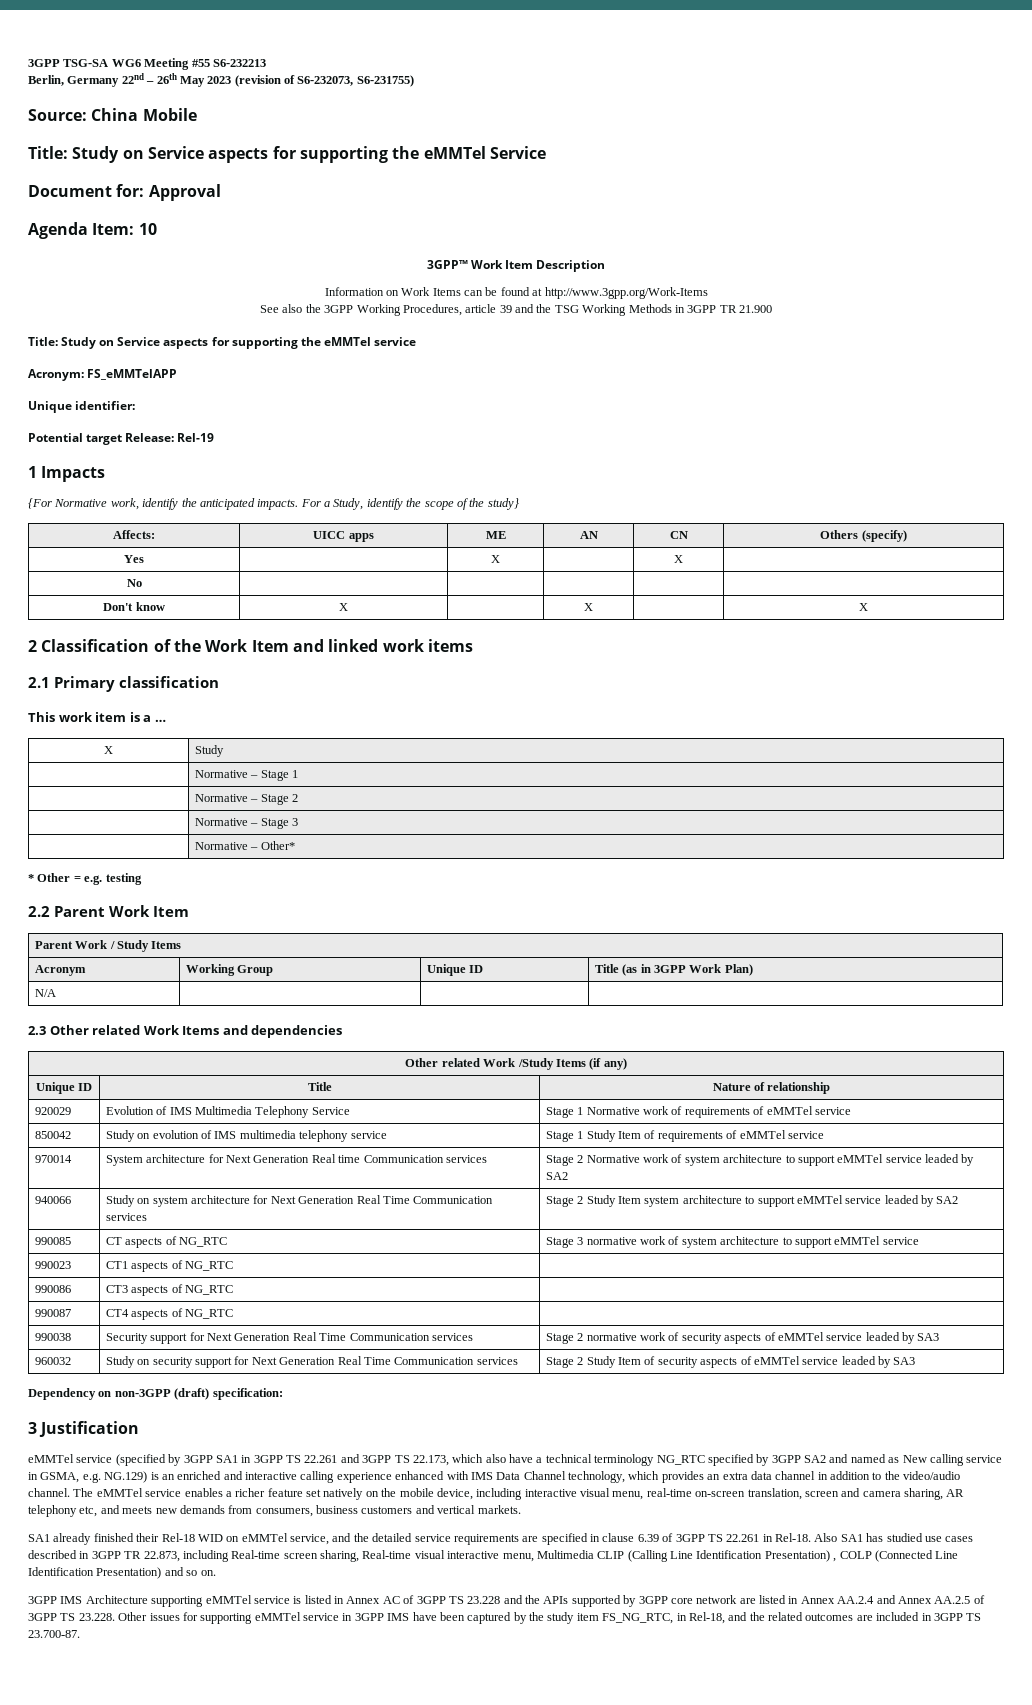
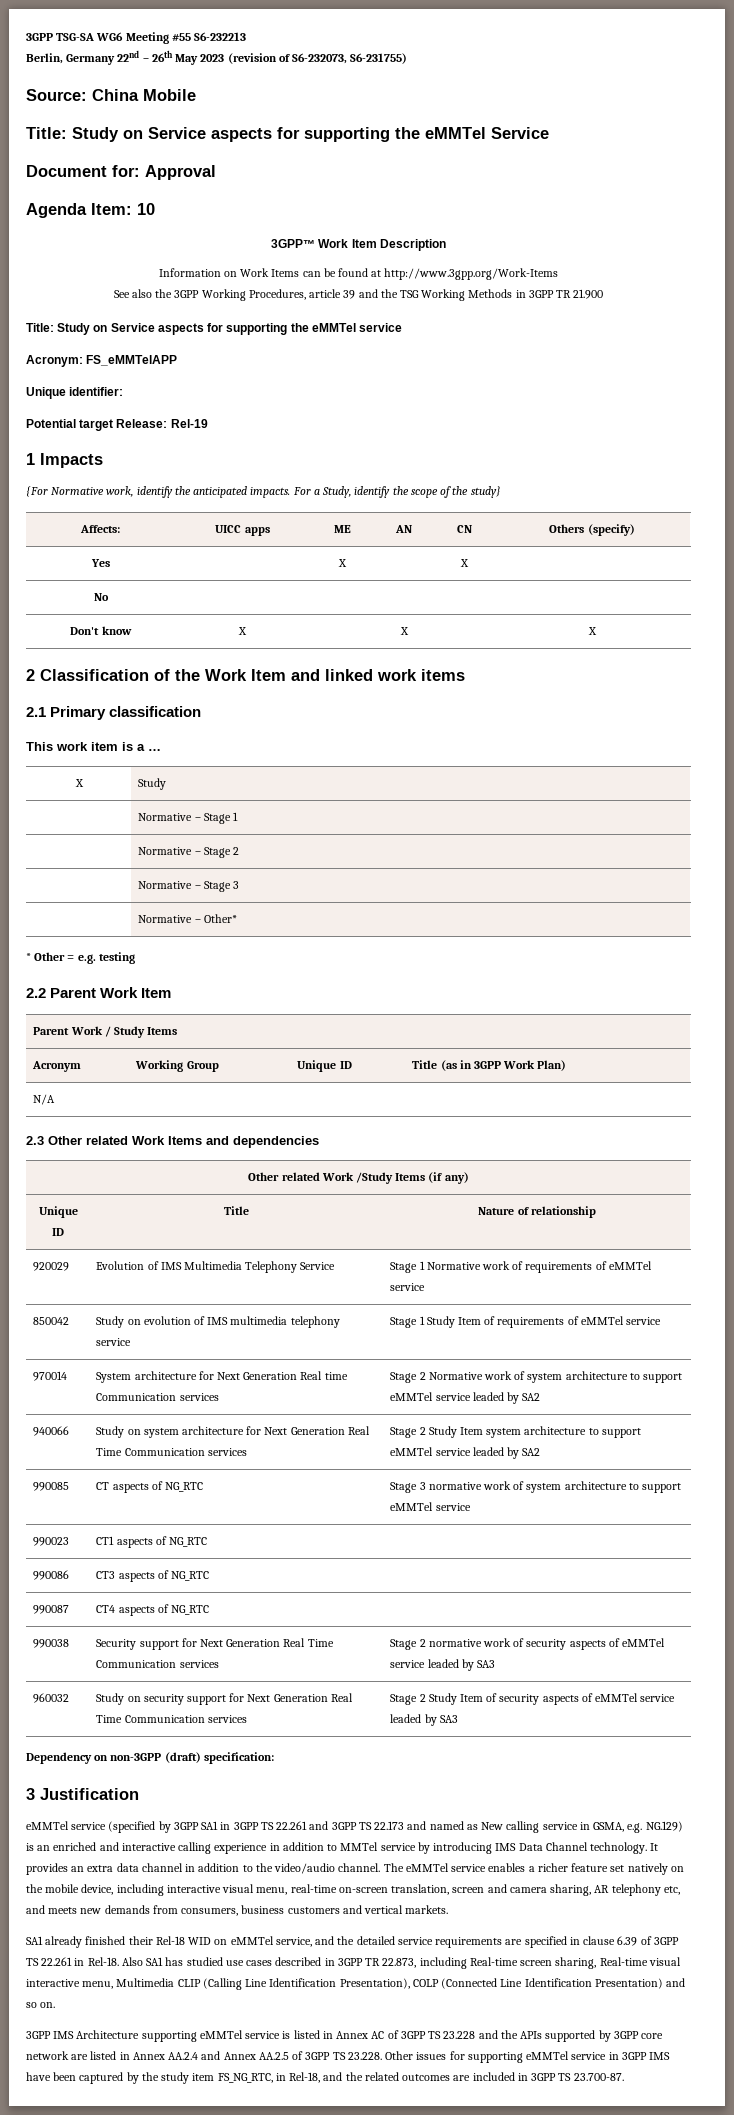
[412,1454,826,1466] 22.173, which also have a technical terminology NG_RTC specified by 3GPP SA2 -> [374,1821,405,1830] 22.173
[395,1471,469,1480] enhanced with -> [269,1842,493,1854] in addition to MMTel service by introducing
[568,1471,660,1483] technology, which -> [590,1842,659,1854] technology. It
[764,1550,837,1562] Presentation) , -> [339,1978,410,1989] Presentation),

